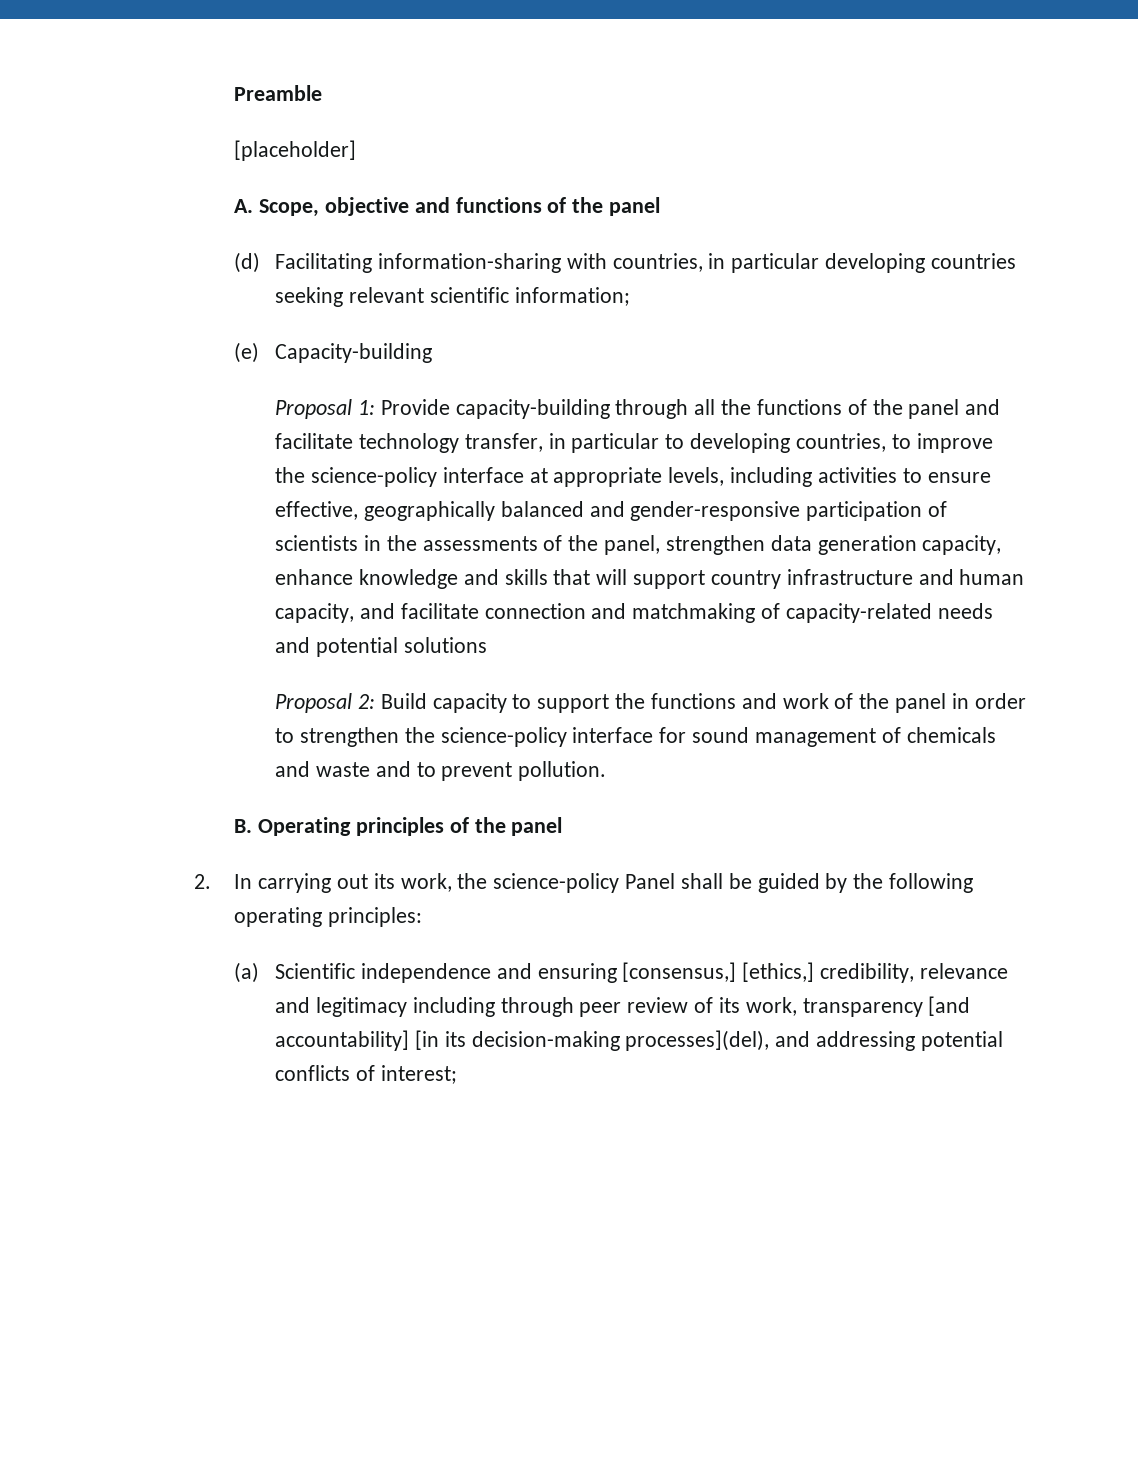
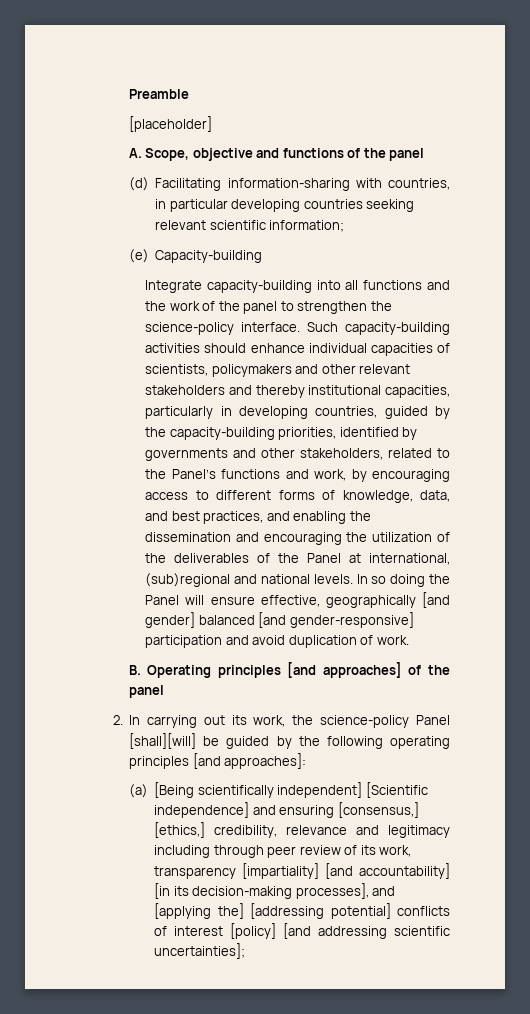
[275,399,1001,419] [275,433,993,453] [275,467,991,487] [275,501,948,521] [275,535,1002,555] [275,569,1025,589] [275,603,993,623] [275,637,487,657] [275,693,777,713] Proposal 1: Provide capacity-building through all the functions of the panel and facilitate technology transfer, in particular to developing countries, to improve the science-policy interface at appropriate levels, including activities to ensure effective, geographically balanced and gender-responsive participation of scientists in the assessments of the panel, strengthen data generation capacity, enhance knowledge and skills that will support country infrastructure and human capacity, and facilitate connection and matchmaking of capacity-related needs and potential solutions // Proposal 2: Build capacity to support the functions and -> [145,280,450,293] [145,301,167,311] Integrate capacity-building into all functions and the
[951,693,1026,709] in order -> (278, 307) none
[572,727,996,747] [275,761,607,781] interface for sound management of chemicals and waste and to prevent pollution. -> [241,322,451,335] [145,343,451,356] [145,364,411,377] [145,385,450,398] [145,406,451,419] [145,427,418,440] [145,448,450,461] [145,469,451,482] [145,490,451,503] [145,511,371,524] [145,532,450,545] [145,553,451,565] [145,573,451,587] [145,592,451,608] [145,612,414,628] [145,635,409,648] interface. Such capacity-building activities should enhance individual capacities of scientists, policymakers and other relevant stakeholders and thereby institutional capacities, particularly in developing countries, guided by the capacity-building priorities, identified by governments and other stakeholders, related to the Panel’s functions and work, by encouraging access to different forms of knowledge, data, and best practices, and enabling the dissemination and encouraging the utilization of the deliverables of the Panel at international, (sub)regional and national levels. In so doing the Panel will ensure effective, geographically [and gender] balanced [and gender-responsive] participation and avoid duplication of work.
(445, 826) none -> [287,662,402,678] [and approaches]
[680,873,723,889] shall -> [129,733,197,749] [shall][will]
[328,907,423,927] [234,962,492,983] principles: // (a) Scientific independence -> [129,753,307,769] [128,782,428,798] [154,802,250,818] principles [and approaches]: // (a) [Being scientifically independent] [Scientific independence]
(923, 1007) none -> [242,863,320,879] [impartiality]
[625,1030,1003,1051] [275,1065,457,1084] processes](del), and addressing potential conflicts of interest; -> [295,883,396,899] [154,903,450,919] [154,923,450,939] [154,943,246,959] processes], and [applying the] [addressing potential] conflicts of interest [policy] [and addressing scientific uncertainties];

